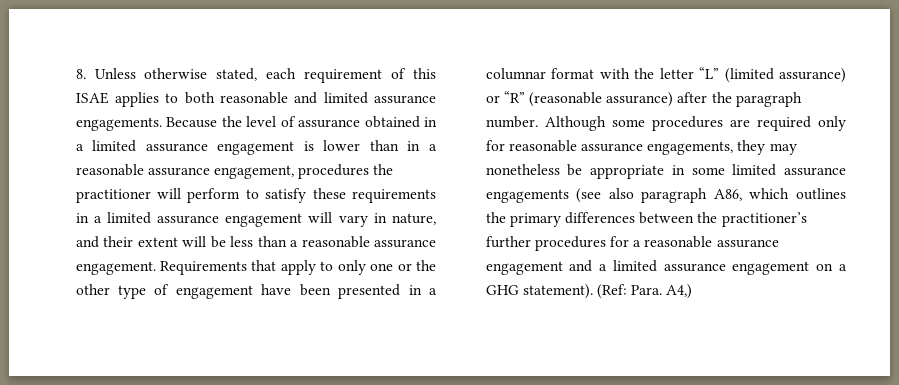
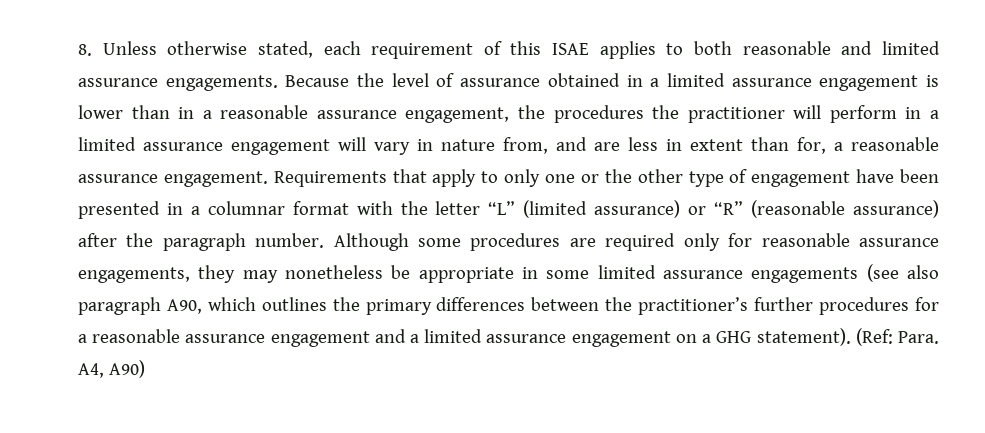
(294, 172) none -> [517,105,545,119] the
[245,188,437,203] to satisfy these requirements -> (897, 114) none
[392,213,437,225] [75,236,287,248] nature, and their extent will be less than -> [440,137,826,154] nature from, and are less in extent than for,
[713,189,742,201] A86, -> [166,299,202,314] A90,
[666,284,693,299] A4,) -> [77,360,145,378] A4, A90)

